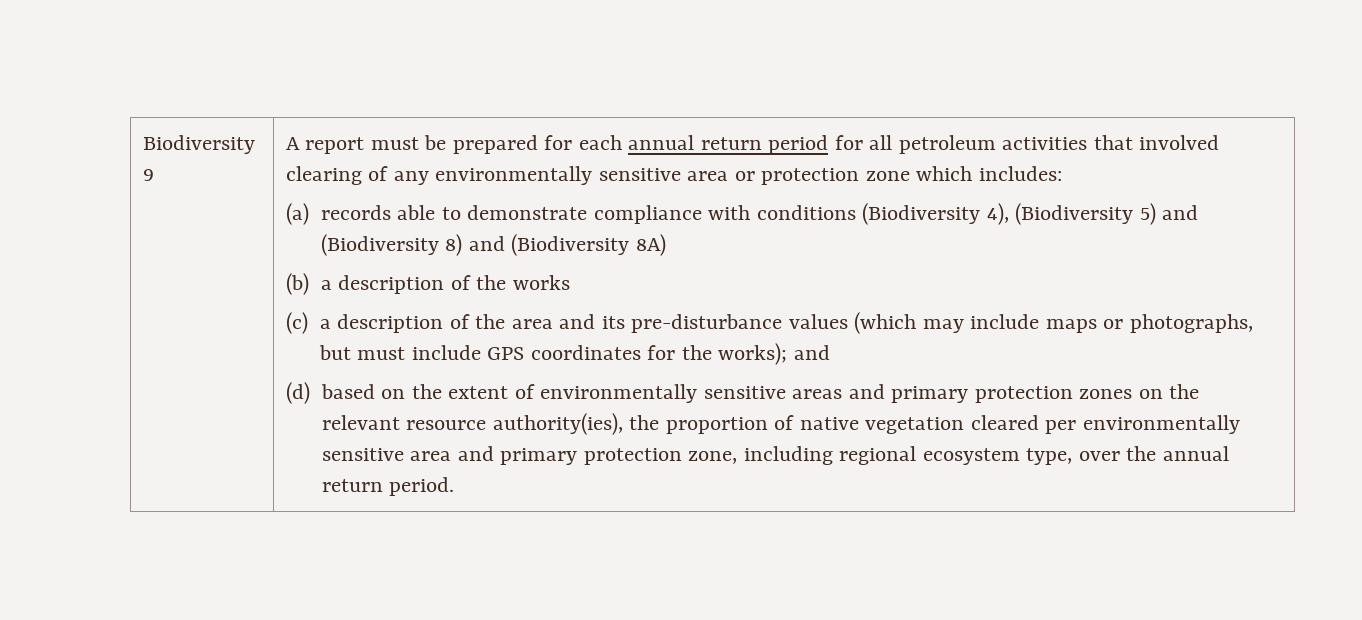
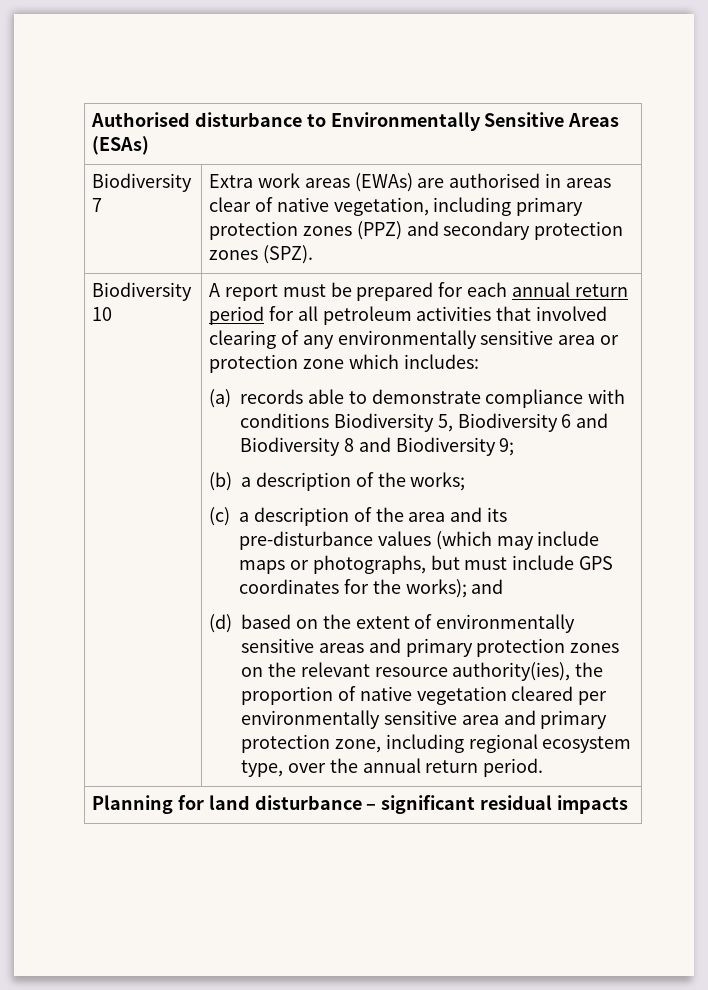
[142,135,255,154] [142,169,154,181] Biodiversity 9 -> [90,112,620,131] [91,136,149,155] [91,173,192,192] [91,198,102,212] [208,173,612,192] [208,197,584,216] [208,221,624,240] [208,245,313,264] [91,282,192,301] [91,307,112,321] Authorised disturbance to Environmentally Sensitive Areas (ESAs) // Biodiversity 7 | Extra work areas (EWAs) are authorised in areas clear of native vegetation, including primary protection zones (PPZ) and secondary protection zones (SPZ). // Biodiversity 10
[862,203,1199,225] [320,234,666,256] (Biodiversity 4), (Biodiversity 5) and (Biodiversity 8) and (Biodiversity 8A) -> [333,413,609,432] [239,437,515,456] Biodiversity 5, Biodiversity 6 and Biodiversity 8 and Biodiversity 9;
[512,275,570,290] works -> [410,472,466,491] works;
(455, 486) none -> [91,795,629,814] // Planning for land disturbance – significant residual impacts

